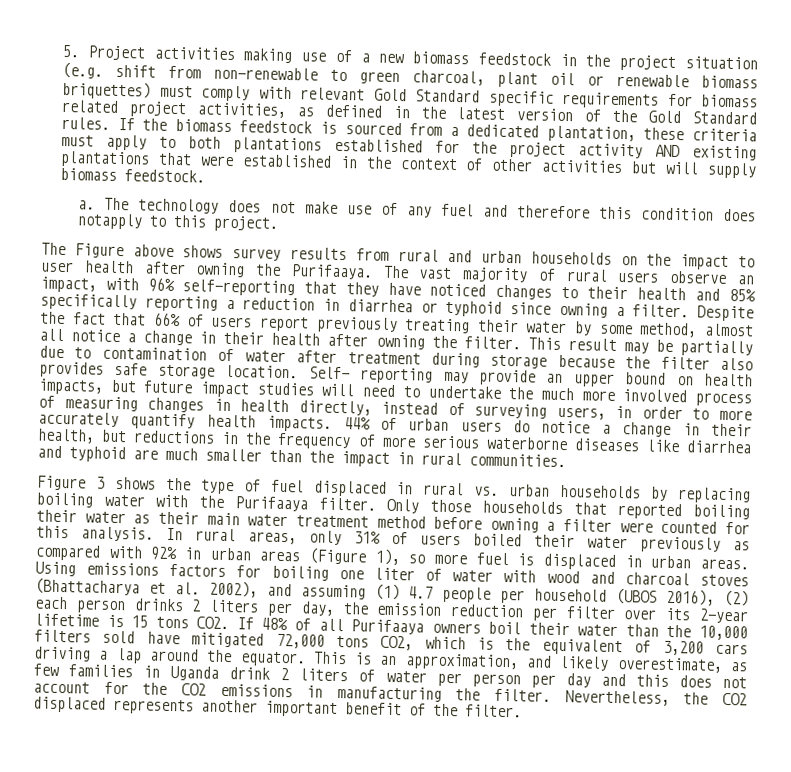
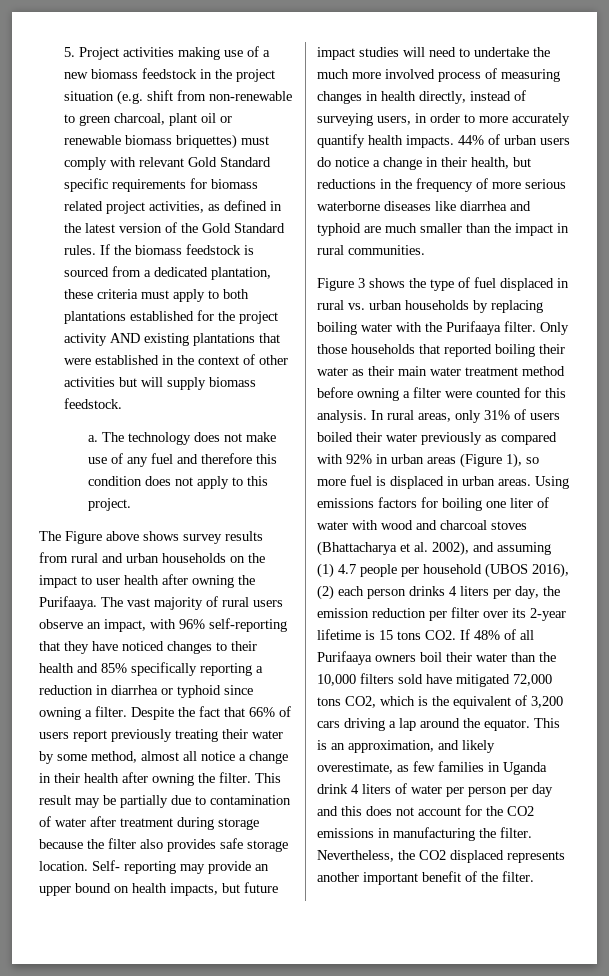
[77,213,144,230] notapply -> [175,476,230,489] not apply
[191,599,202,612] 2 -> [449,586,457,596] 4
[280,667,290,681] 2 -> [351,784,359,794] 4

